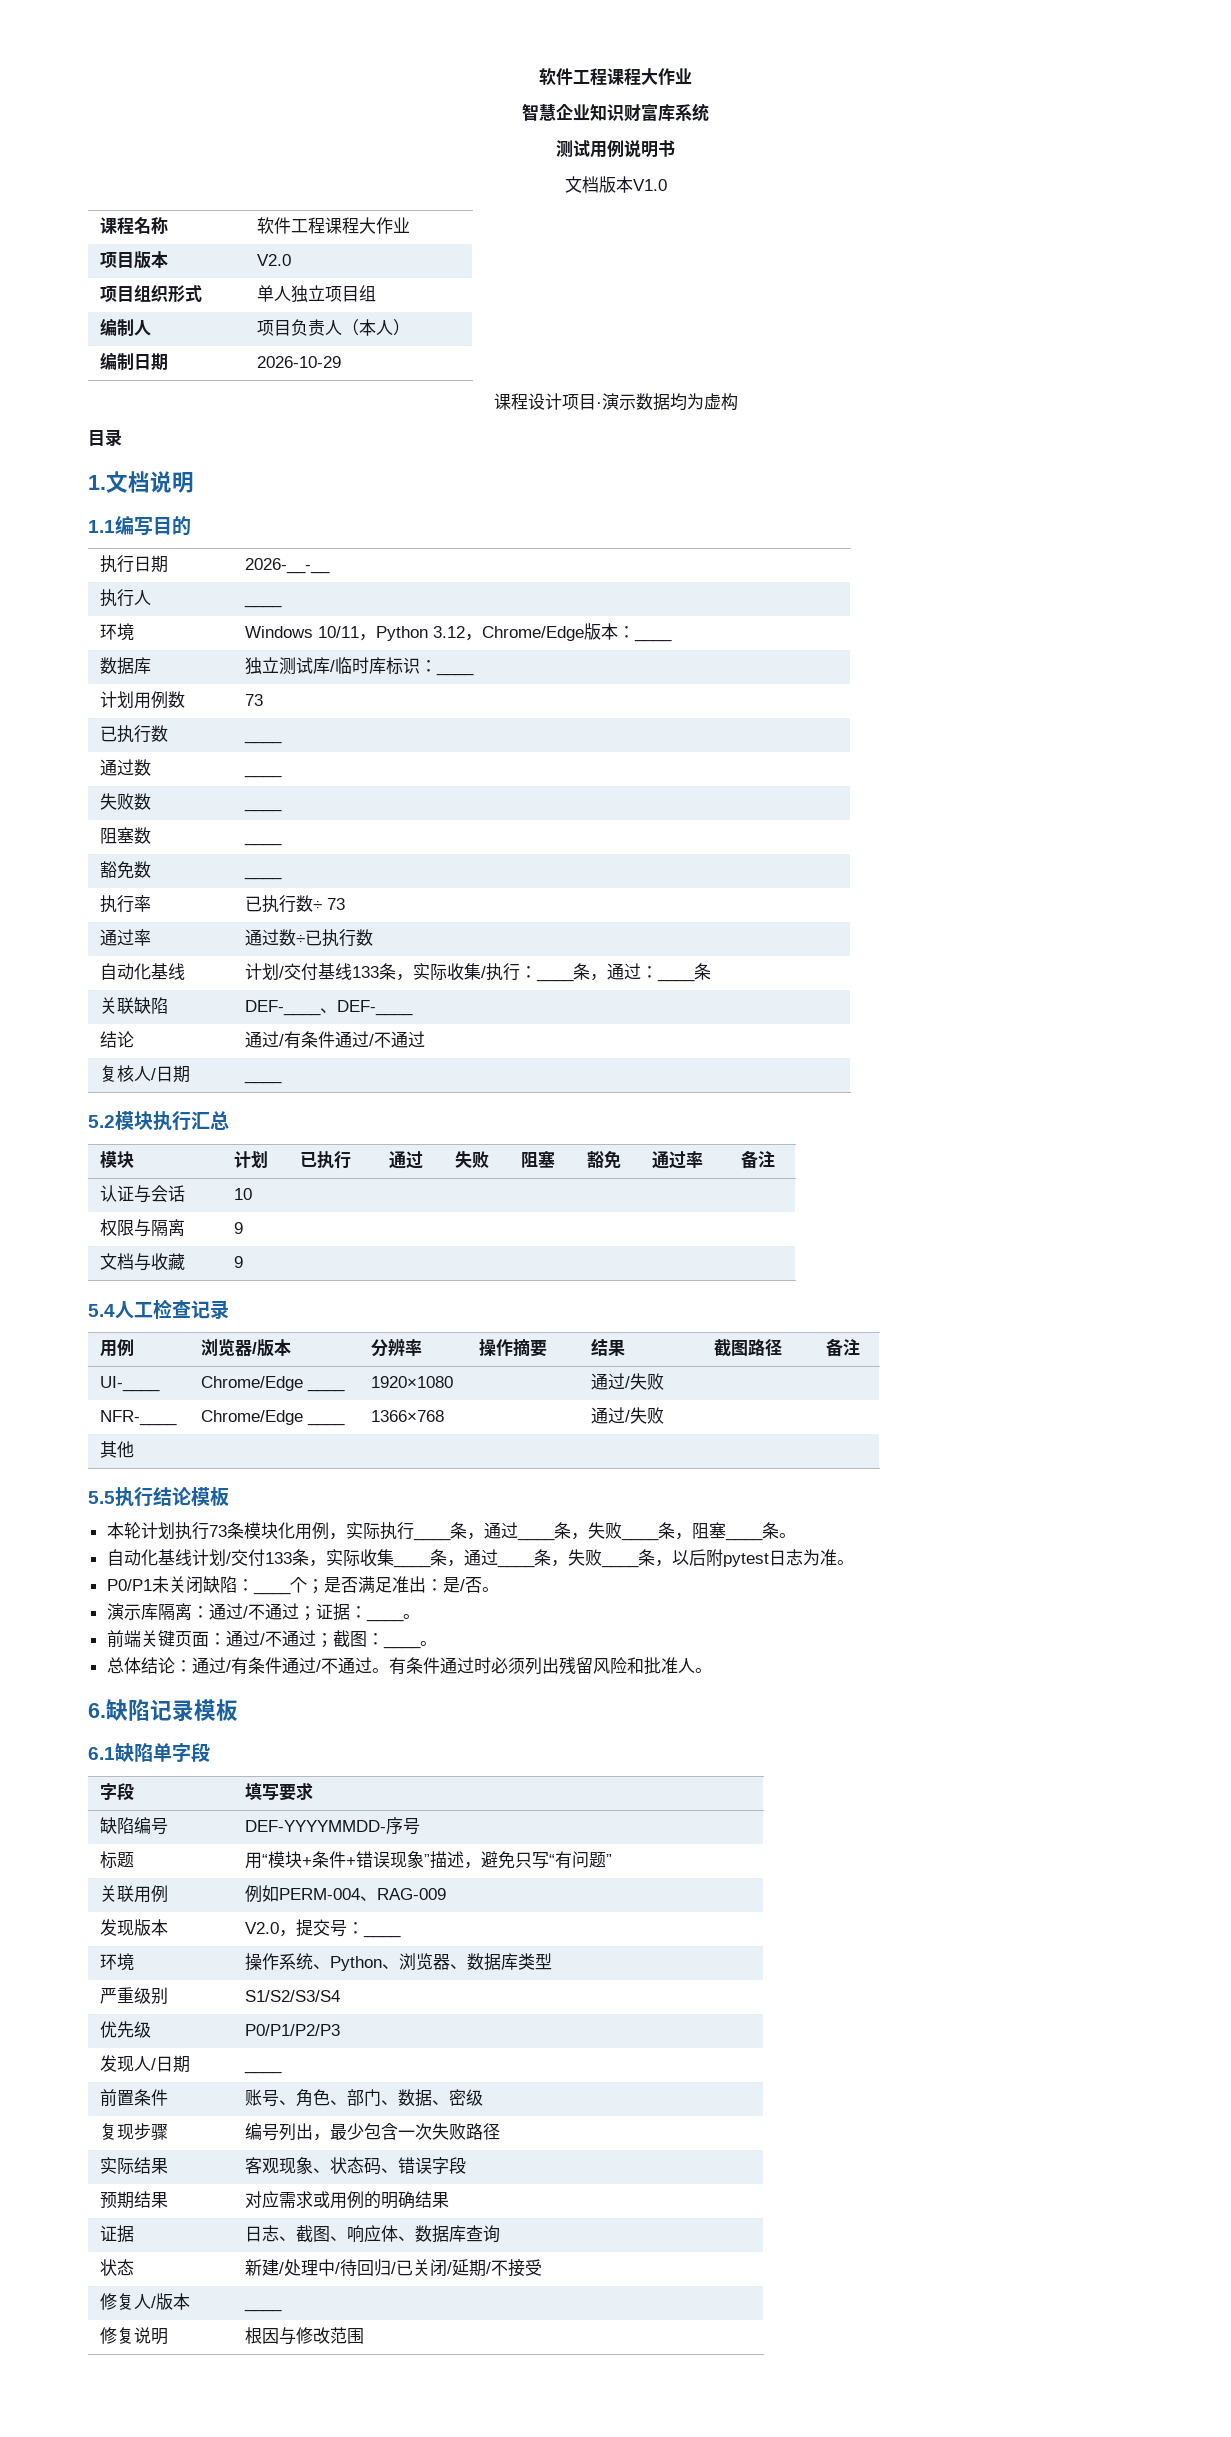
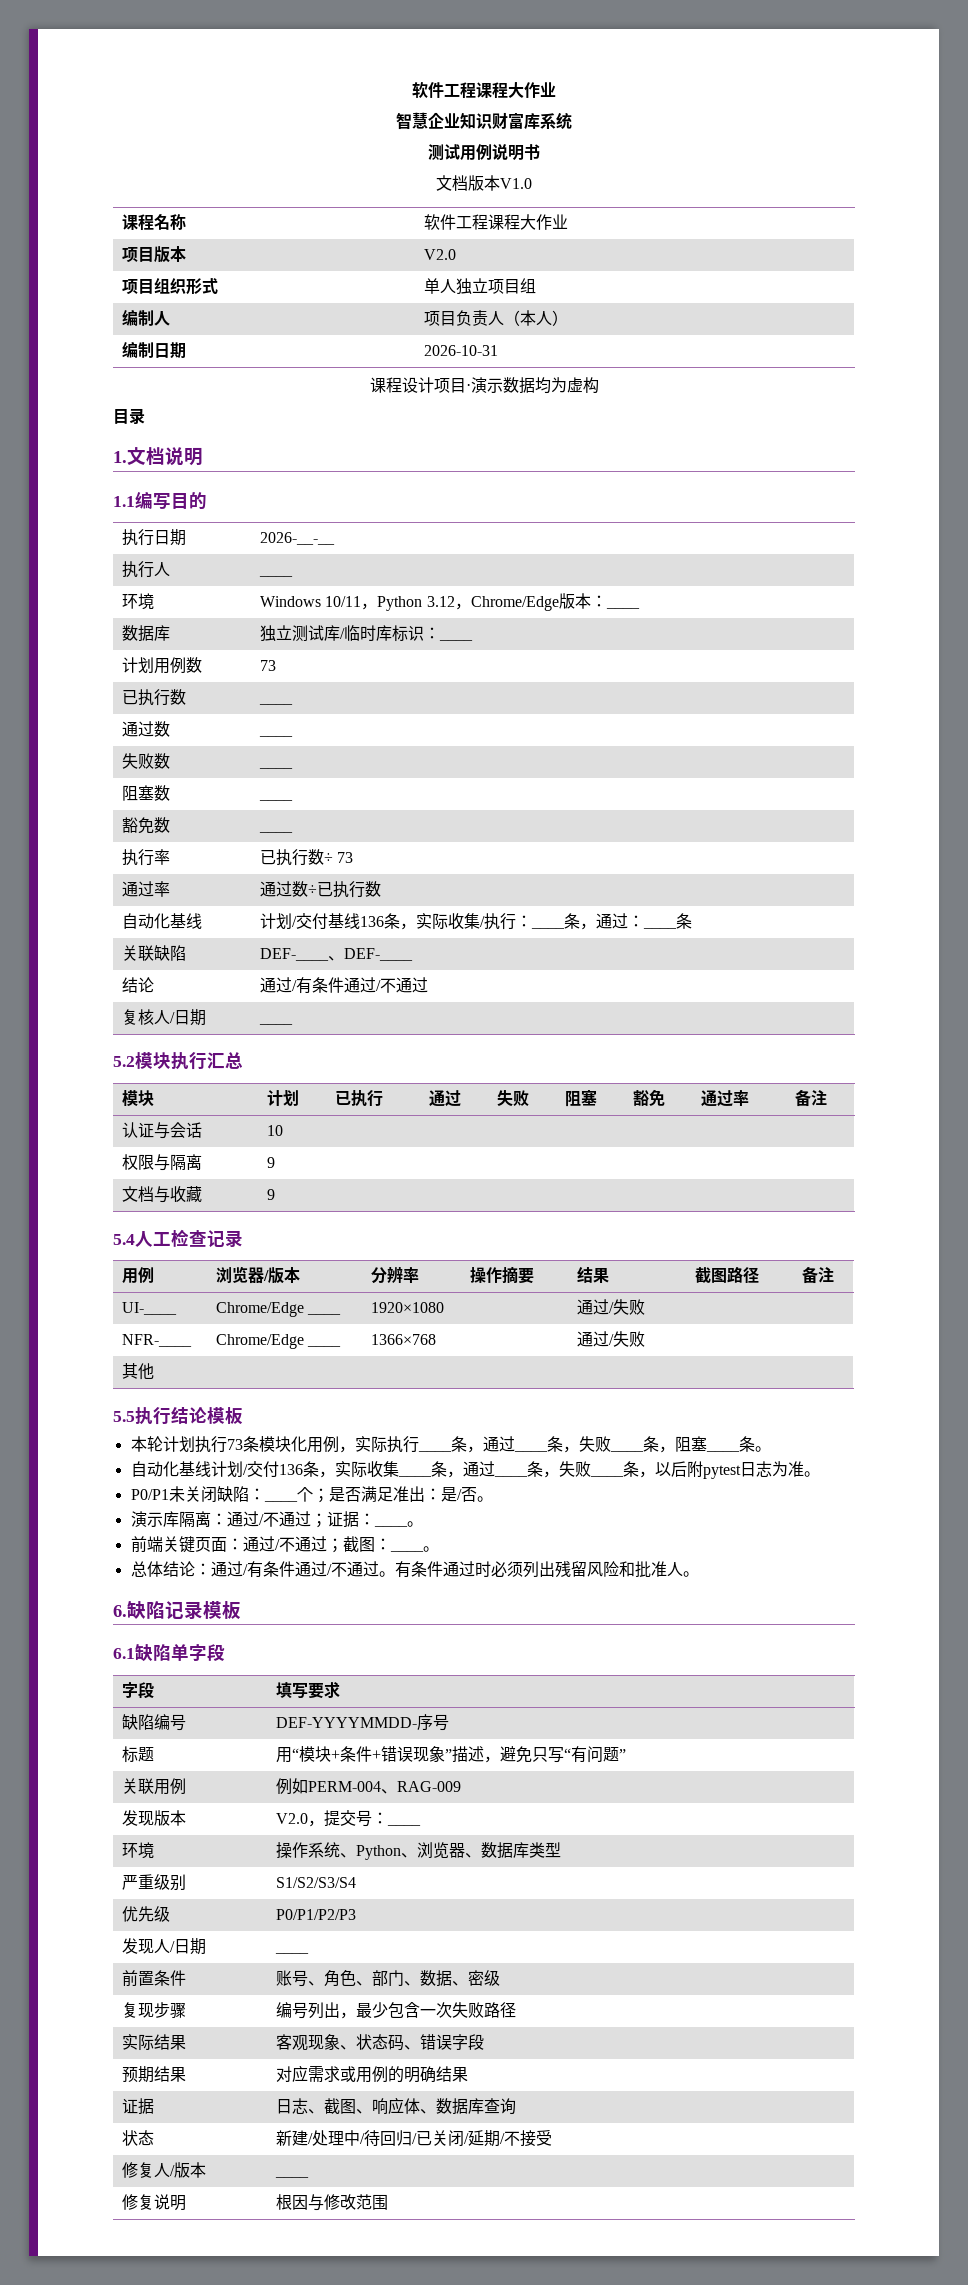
[257,356,342,368] 2026-10-29 -> [424,345,499,356] 2026-10-31
[352,966,380,978] 133 -> [360,916,385,927] 136
[264,1552,292,1564] 133 -> [278,1464,303,1475] 136

